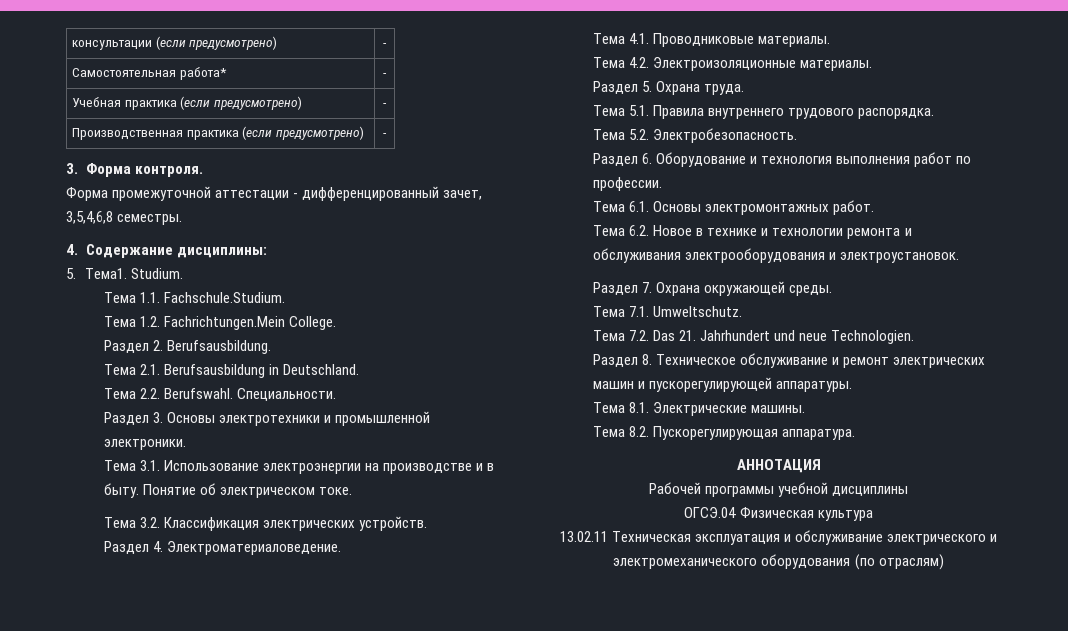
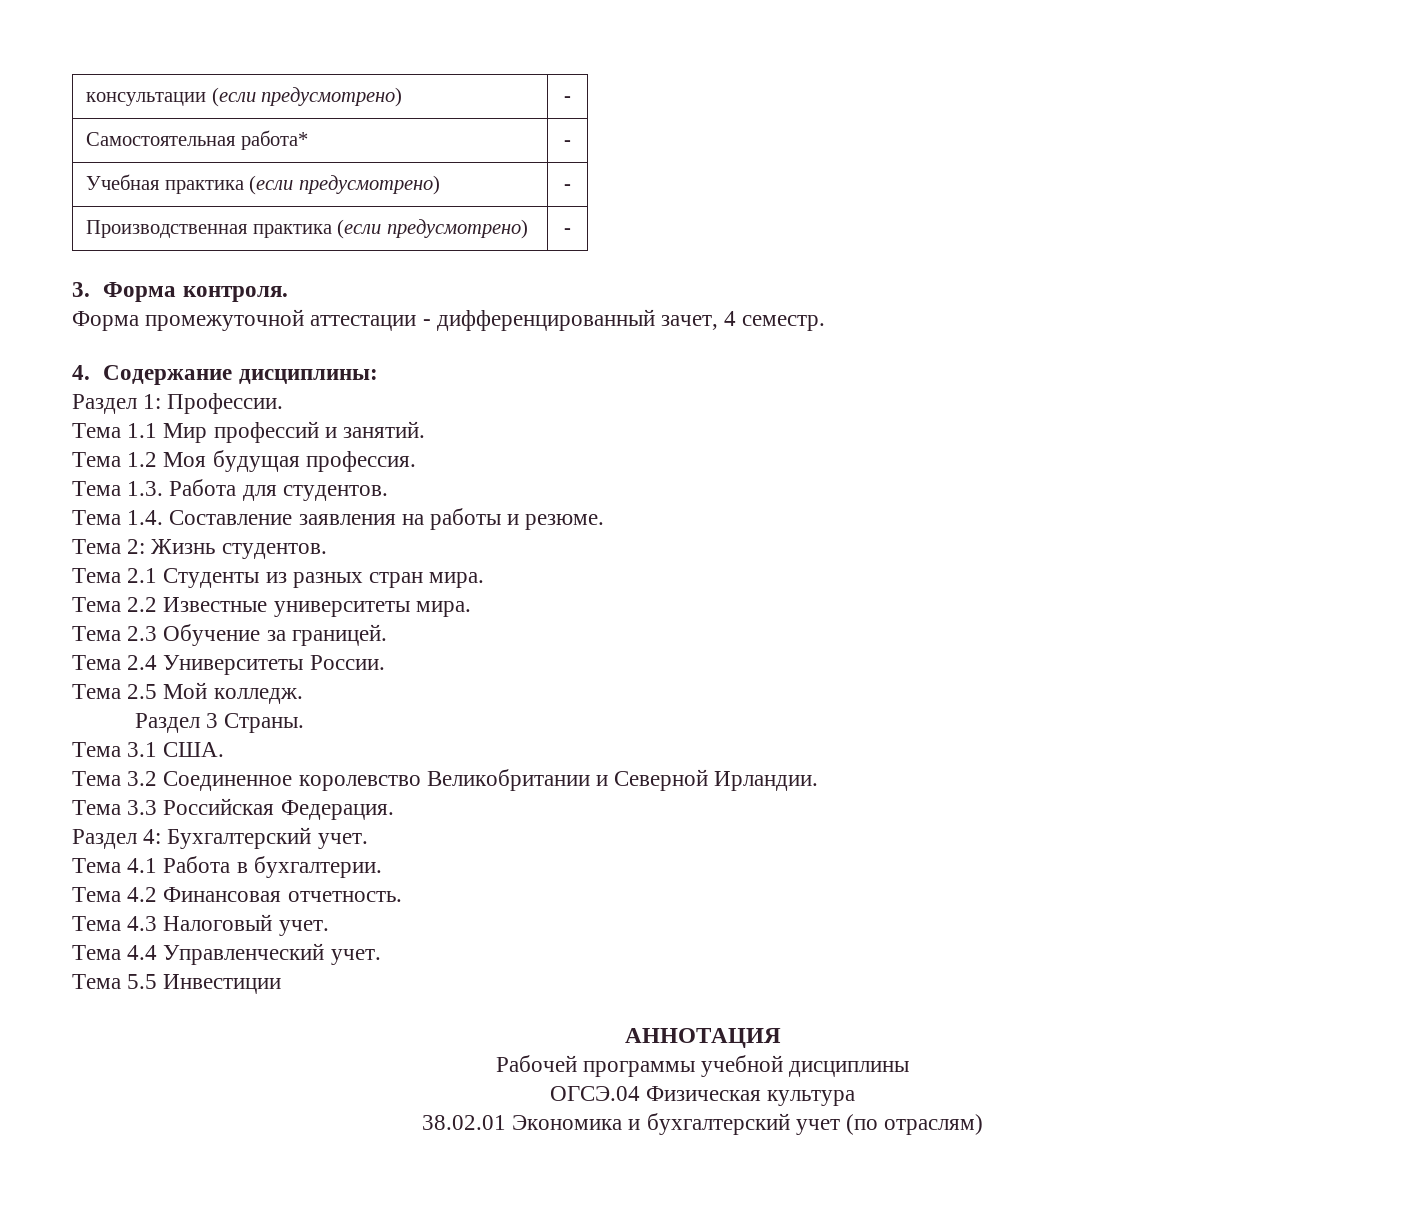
[66,211,183,225] 3,5,4,6,8 семестры. -> [724,311,826,331] 4 семестр.
[66,268,184,279] [104,292,286,303] [104,316,337,330] [104,340,272,354] [104,364,360,378] [104,388,337,401] [104,411,431,426] [104,439,187,450] [104,460,495,474] [104,483,353,498] [104,516,428,531] [104,541,342,555] [593,33,831,47] [593,57,873,71] [593,81,745,95] [593,105,935,119] [593,128,798,143] [593,152,972,167] [593,177,663,191] [593,200,875,215] [593,225,912,239] [593,248,960,263] [593,281,833,296] [593,306,743,317] [593,330,915,344] [593,353,986,368] [593,377,853,392] [593,402,806,416] [593,426,856,440] 5. Тема1. Studium. // Тема 1.1. Fachschule.Studium. // Тема 1.2. Fachrichtungen.Mein College. // Раздел 2. Berufsausbildung. // Тема 2.1. Berufsausbildung in Deutschland. // Тема 2.2. Berufswahl. Специальности. // Раздел 3. Основы электротехники и промышленной электроники. // Тема 3.1. Использование электроэнергии на производстве и в быту. Понятие об электрическом токе. // Тема 3.2. Классификация электрических устройств. // Раздел 4. Электроматериаловедение. // Тема 4.1. Проводниковые материалы. // Тема 4.2. Электроизоляционные материалы. // Раздел 5. Охрана труда. // Тема 5.1. Правила внутреннего трудового распорядка. // Тема 5.2. Электробезопасность. // Раздел 6. Оборудование и технология выполнения работ по профессии. // Тема 6.1. Основы электромонтажных работ. // Тема 6.2. Новое в технике и технологии ремонта и обслуживания электрооборудования и электроустановок. // Раздел 7. Охрана окружающей среды. // Тема 7.1. Umweltschutz. // Тема 7.2. Das 21. Jahrhundert und neue Technologien. // Раздел 8. Техническое обслуживание и ремонт электрических машин и пускорегулирующей аппаратуры. // Тема 8.1. Электрические машины. // Тема 8.2. Пускорегулирующая аппаратура. -> [72,393,284,414] [72,421,426,443] [72,450,416,472] [72,479,388,501] [72,508,605,530] [72,539,327,559] [72,568,485,588] [72,597,471,617] [72,624,387,646] [72,655,385,675] [72,682,303,704] [134,713,305,733] [72,742,225,757] [72,769,819,791] [72,798,394,820] [72,827,368,849] [72,856,382,878] [72,887,402,902] [72,914,329,936] [72,943,381,965] [72,974,282,994] Раздел 1: Профессии. // Тема 1.1 Мир профессий и занятий. // Тема 1.2 Моя будущая профессия. // Тема 1.3. Работа для студентов. // Тема 1.4. Составление заявления на работы и резюме. // Тема 2: Жизнь студентов. // Тема 2.1 Студенты из разных стран мира. // Тема 2.2 Известные университеты мира. // Тема 2.3 Обучение за границей. // Тема 2.4 Университеты России. // Тема 2.5 Мой колледж. // Раздел 3 Страны. // Тема 3.1 США. // Тема 3.2 Соединенное королевство Великобритании и Северной Ирландии. // Тема 3.3 Российская Федерация. // Раздел 4: Бухгалтерский учет. // Тема 4.1 Работа в бухгалтерии. // Тема 4.2 Финансовая отчетность. // Тема 4.3 Налоговый учет. // Тема 4.4 Управленческий учет. // Тема 5.5 Инвестиции
[559,530,998,545] [613,554,851,569] 13.02.11 Техническая эксплуатация и обслуживание электрического и электромеханического оборудования -> [421,1113,840,1135] 38.02.01 Экономика и бухгалтерский учет

